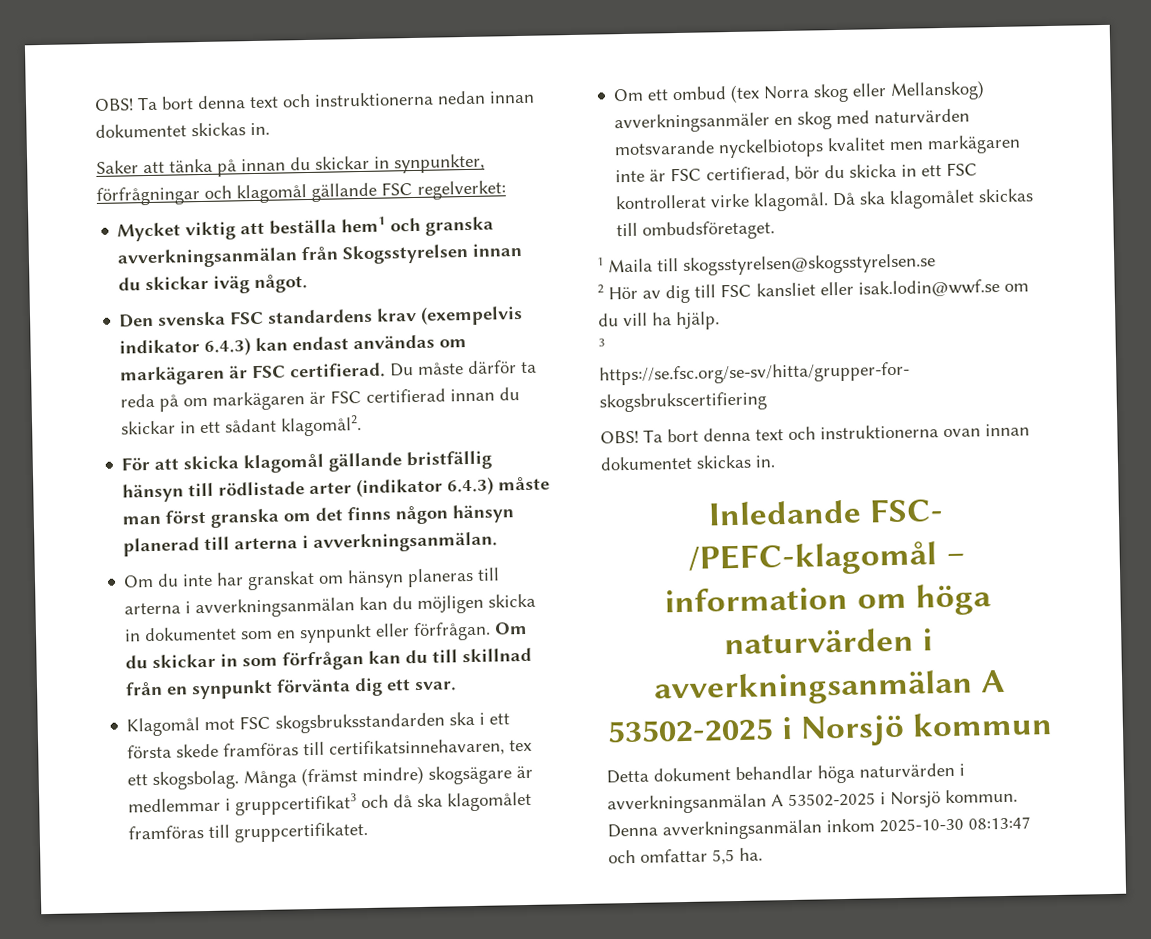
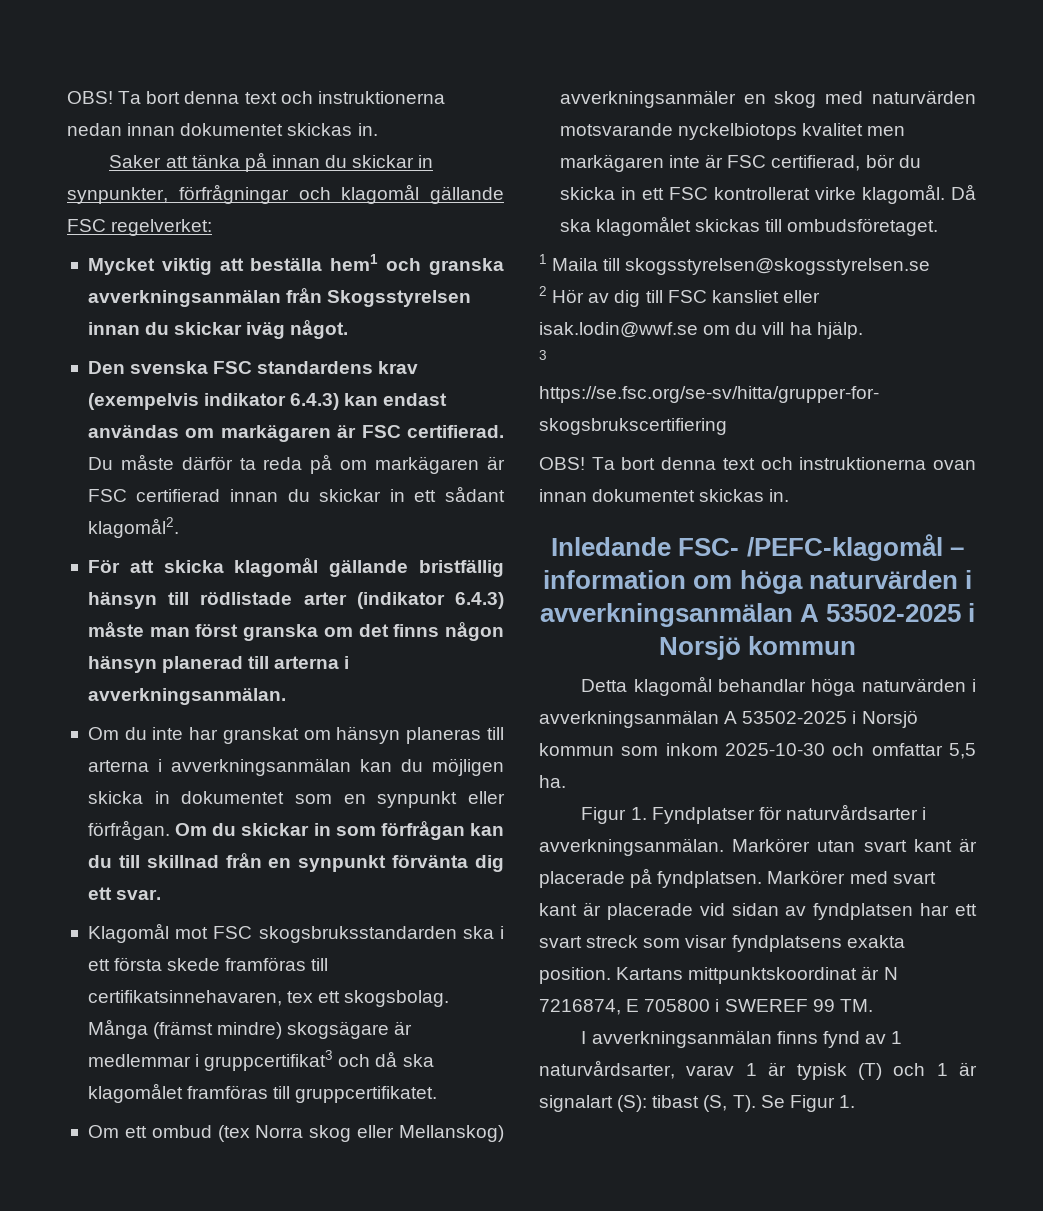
[653,767,731,782] dokument -> [633,676,712,696] klagomål
[945,788,1018,804] [607,819,822,841] kommun. Denna avverkningsanmälan -> [539,743,659,756] kommun som
[968,816,1031,830] 08:13:47 -> (825, 749) none
(763, 854) none -> [581,804,927,824] [539,838,977,856] [539,868,936,888] [539,902,977,920] [539,935,905,952] [539,966,898,984] [539,999,873,1015] [581,1030,903,1048] [539,1060,977,1080] [539,1095,855,1112] // Figur 1. Fyndplatser för naturvårdsarter i avverkningsanmälan. Markörer utan svart kant är placerade på fyndplatsen. Markörer med svart kant är placerade vid sidan av fyndplatsen har ett svart streck som visar fyndplatsens exakta position. Kartans mittpunktskoordinat är N 7216874, E 705800 i SWEREF 99 TM. // I avverkningsanmälan finns fynd av 1 naturvårdsarter, varav 1 är typisk (T) och 1 är signalart (S): tibast (S, T). Se Figur 1.

